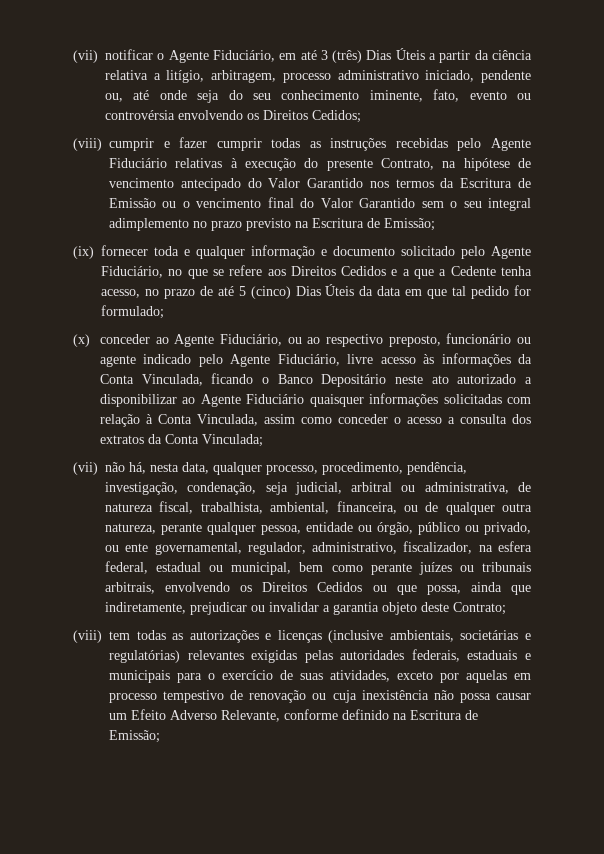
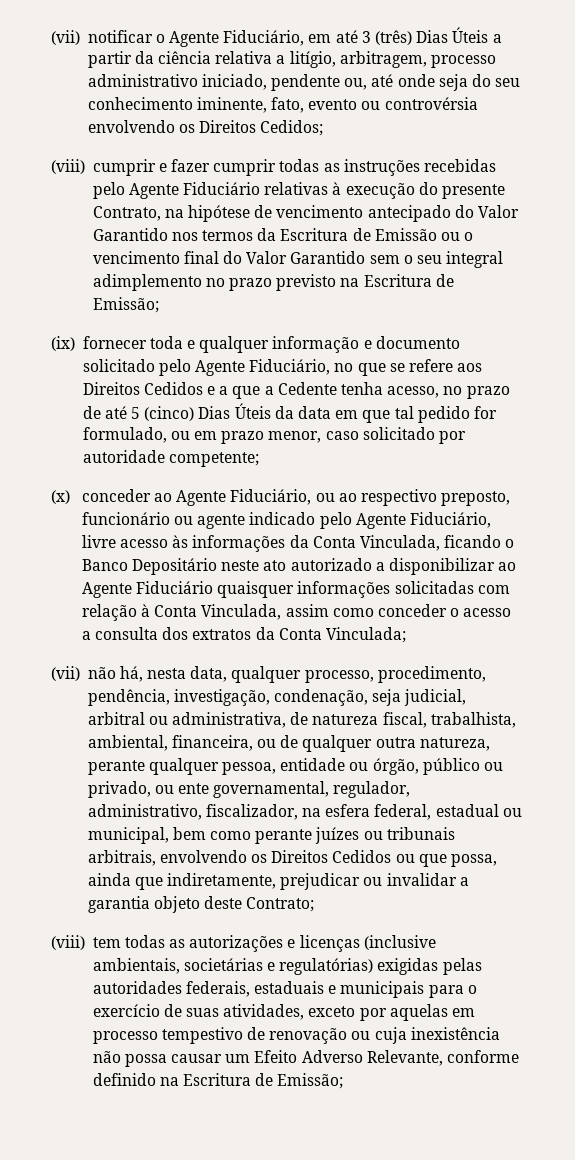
[101,305,164,319] formulado; -> [82,427,467,444] [82,450,259,467] formulado, ou em prazo menor, caso solicitado por autoridade competente;
[187,650,244,660] relevantes -> (374, 966) none

